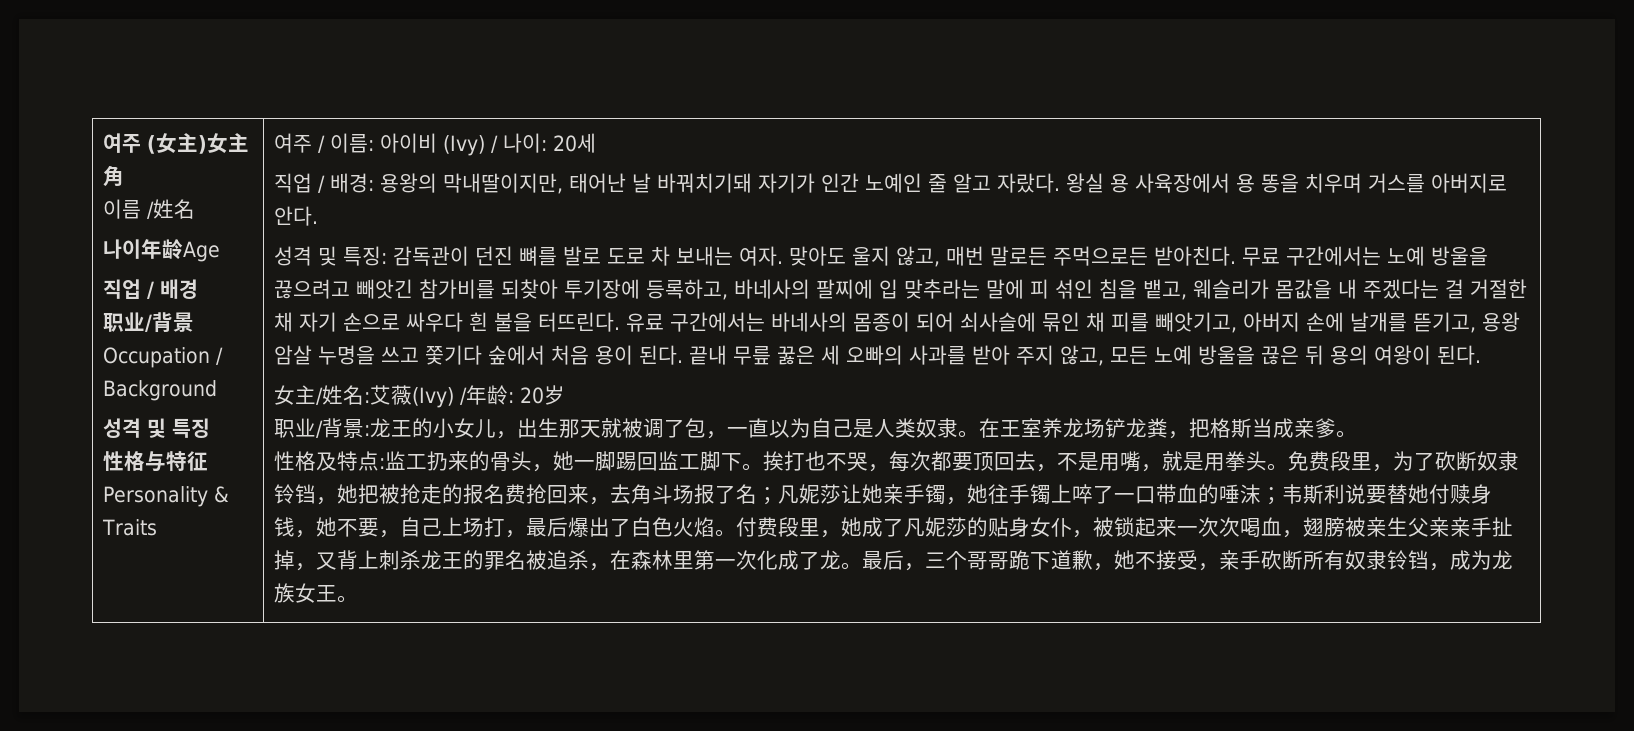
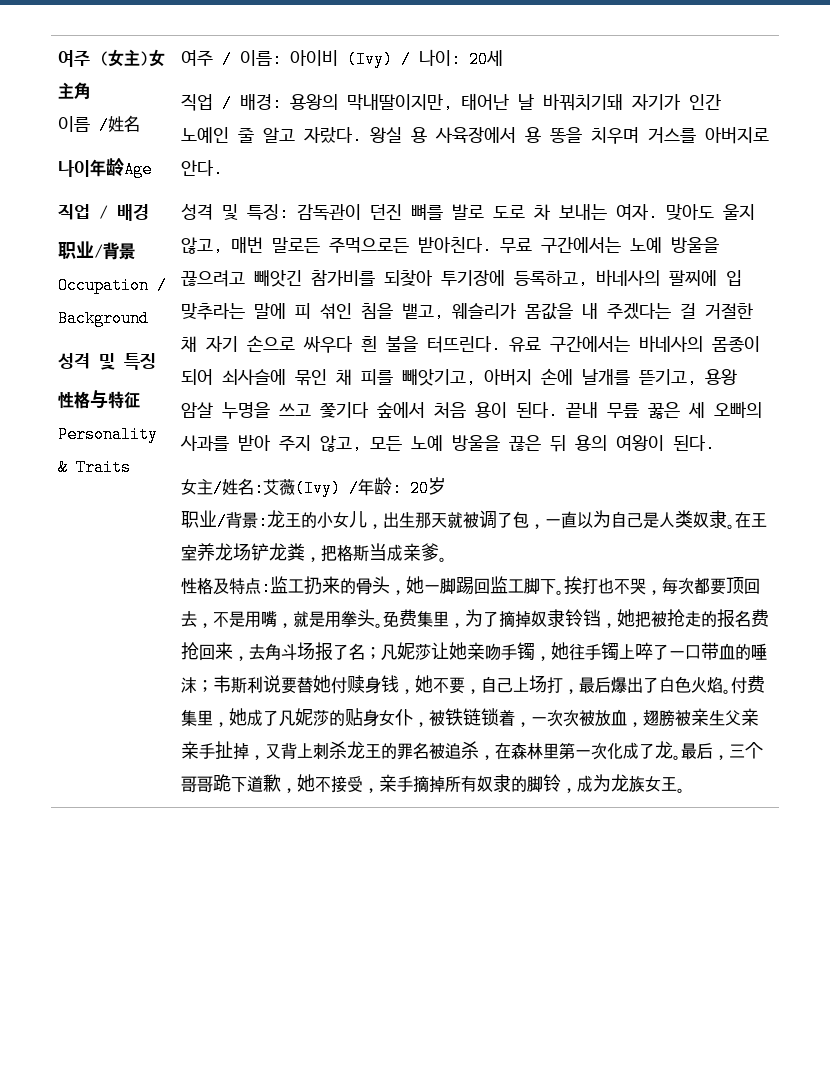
[1330,451,1352,471] 段 -> [417,610,434,627] 集
[1435,451,1478,471] 砍断 -> [499,611,532,628] 摘掉
(905, 494) none -> [485,643,502,661] 吻
[778,517,800,537] 段 -> [181,709,198,726] 集
[1114,517,1262,538] 锁起来一次次喝 -> [445,708,612,727] 铁链锁着，一次次被放
[1261,550,1304,570] 砍断 -> [413,776,446,793] 摘掉
[1387,550,1430,570] 铃铛 -> [511,774,562,792] 的脚铃

